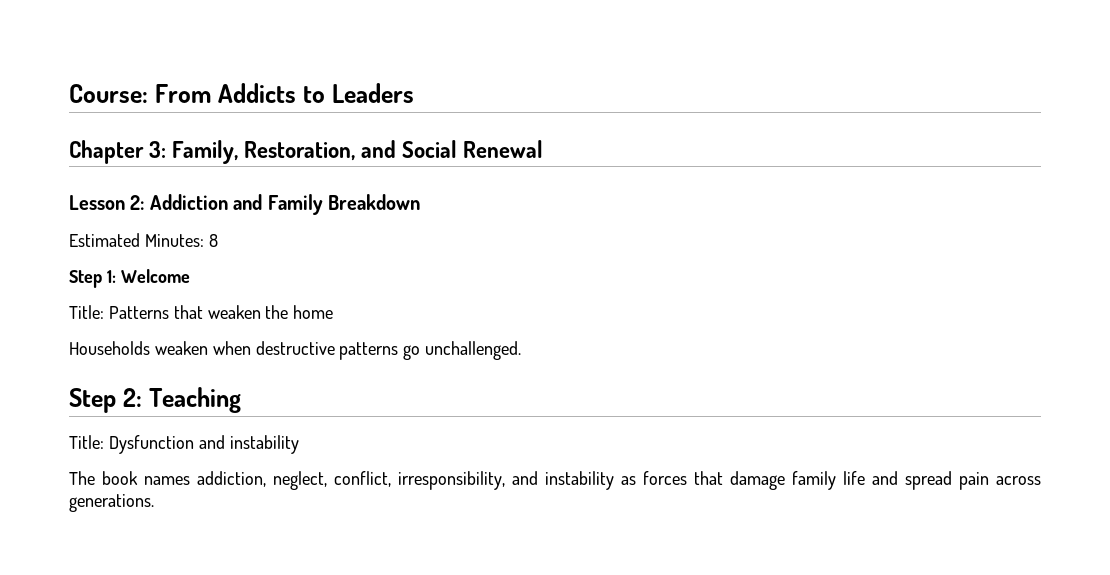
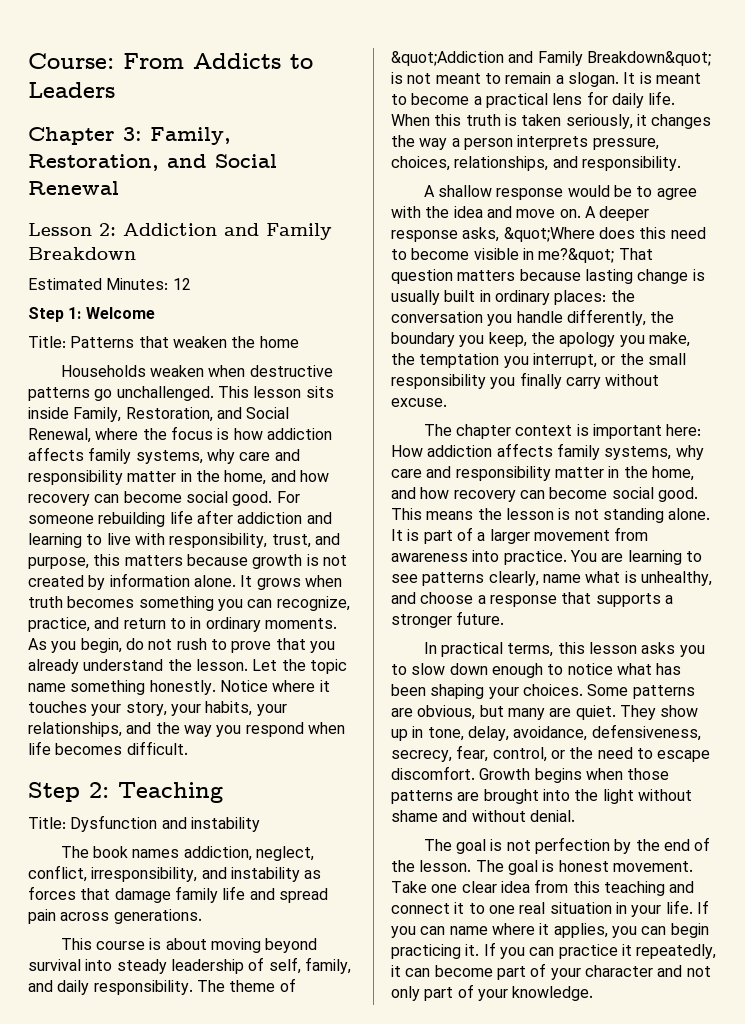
[208,234,218,247] 8 -> [172,278,191,290] 12
(522, 350) none -> [217,386,334,398] [28,407,290,422] [28,426,332,443] [28,447,300,464] [28,470,329,485] [28,491,300,506] [28,510,332,527] [28,533,340,548] [28,554,347,569] [28,573,342,590] [28,596,350,611] [28,617,337,632] [28,638,335,653] [28,659,347,674] [28,680,330,695] [28,701,287,716] [28,722,345,737] [28,741,188,755] This lesson sits inside Family, Restoration, and Social Renewal, where the focus is how addiction affects family systems, why care and responsibility matter in the home, and how recovery can become social good. For someone rebuilding life after addiction and learning to live with responsibility, trust, and purpose, this matters because growth is not created by information alone. It grows when truth becomes something you can recognize, practice, and return to in ordinary moments. As you begin, do not rush to prove that you already understand the lesson. Let the topic name something honestly. Notice where it touches your story, your habits, your relationships, and the way you respond when life becomes difficult.
(154, 503) none -> [60,938,318,953] [28,957,351,974] [28,978,296,995] [391,51,711,66] [391,72,701,87] [391,91,676,108] [391,114,712,129] [391,135,659,150] [391,156,681,171] [423,185,697,200] [391,206,650,221] [391,227,706,242] [391,248,653,263] [391,269,705,284] [391,290,635,305] [391,309,675,326] [391,332,690,347] [391,353,686,368] [391,372,660,389] [391,398,447,407] [423,424,702,439] [391,443,704,460] [391,466,694,481] [391,487,698,502] [391,508,711,523] [391,527,649,544] [391,550,702,565] [391,571,712,586] [391,592,673,607] [391,611,505,628] [423,642,705,657] [391,663,682,678] [391,684,695,699] [391,705,699,720] [391,724,701,741] [391,745,711,762] [391,766,670,783] [391,789,692,804] [391,810,575,822] [423,837,711,854] [391,860,693,875] [391,879,695,896] [391,900,709,917] [391,923,709,938] [391,942,717,959] [391,963,711,980] [391,984,594,1001] // This course is about moving beyond survival into steady leadership of self, family, and daily responsibility. The theme of &quot;Addiction and Family Breakdown&quot; is not meant to remain a slogan. It is meant to become a practical lens for daily life. When this truth is taken seriously, it changes the way a person interprets pressure, choices, relationships, and responsibility. // A shallow response would be to agree with the idea and move on. A deeper response asks, &quot;Where does this need to become visible in me?&quot; That question matters because lasting change is usually built in ordinary places: the conversation you handle differently, the boundary you keep, the apology you make, the temptation you interrupt, or the small responsibility you finally carry without excuse. // The chapter context is important here: How addiction affects family systems, why care and responsibility matter in the home, and how recovery can become social good. This means the lesson is not standing alone. It is part of a larger movement from awareness into practice. You are learning to see patterns clearly, name what is unhealthy, and choose a response that supports a stronger future. // In practical terms, this lesson asks you to slow down enough to notice what has been shaping your choices. Some patterns are obvious, but many are quiet. They show up in tone, delay, avoidance, defensiveness, secrecy, fear, control, or the need to escape discomfort. Growth begins when those patterns are brought into the light without shame and without denial. // The goal is not perfection by the end of the lesson. The goal is honest movement. Take one clear idea from this teaching and connect it to one real situation in your life. If you can name where it applies, you can begin practicing it. If you can practice it repeatedly, it can become part of your character and not only part of your knowledge.

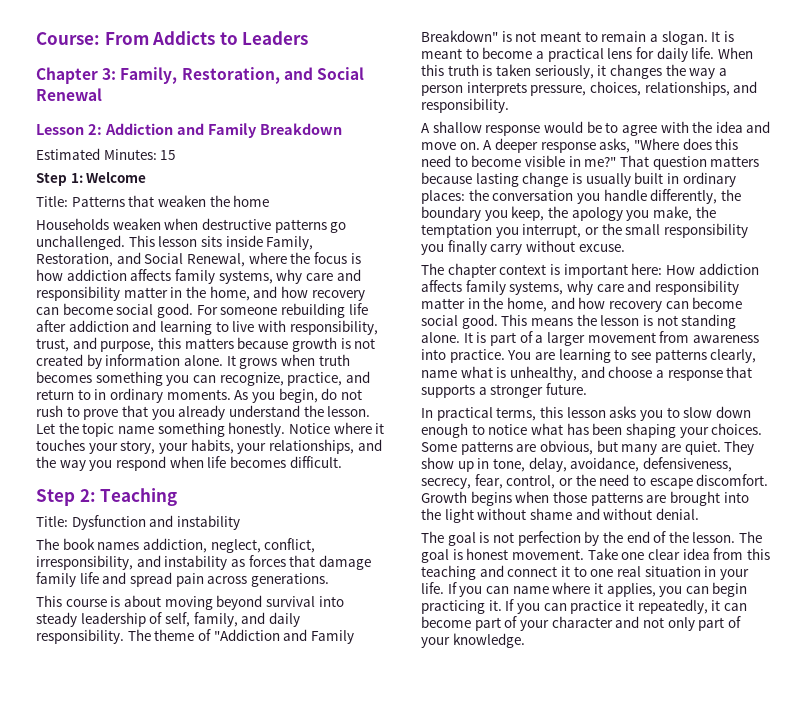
[172,278,191,290] 12 -> [160,150,177,160] 15
[391,51,711,66] &quot;Addiction and Family Breakdown&quot; -> [213,629,354,644] [421,30,498,42] "Addiction and Family Breakdown"
[503,227,595,242] &quot;Where -> [633,138,679,150] "Where
[538,248,615,263] me?&quot; -> [584,156,617,167] me?"

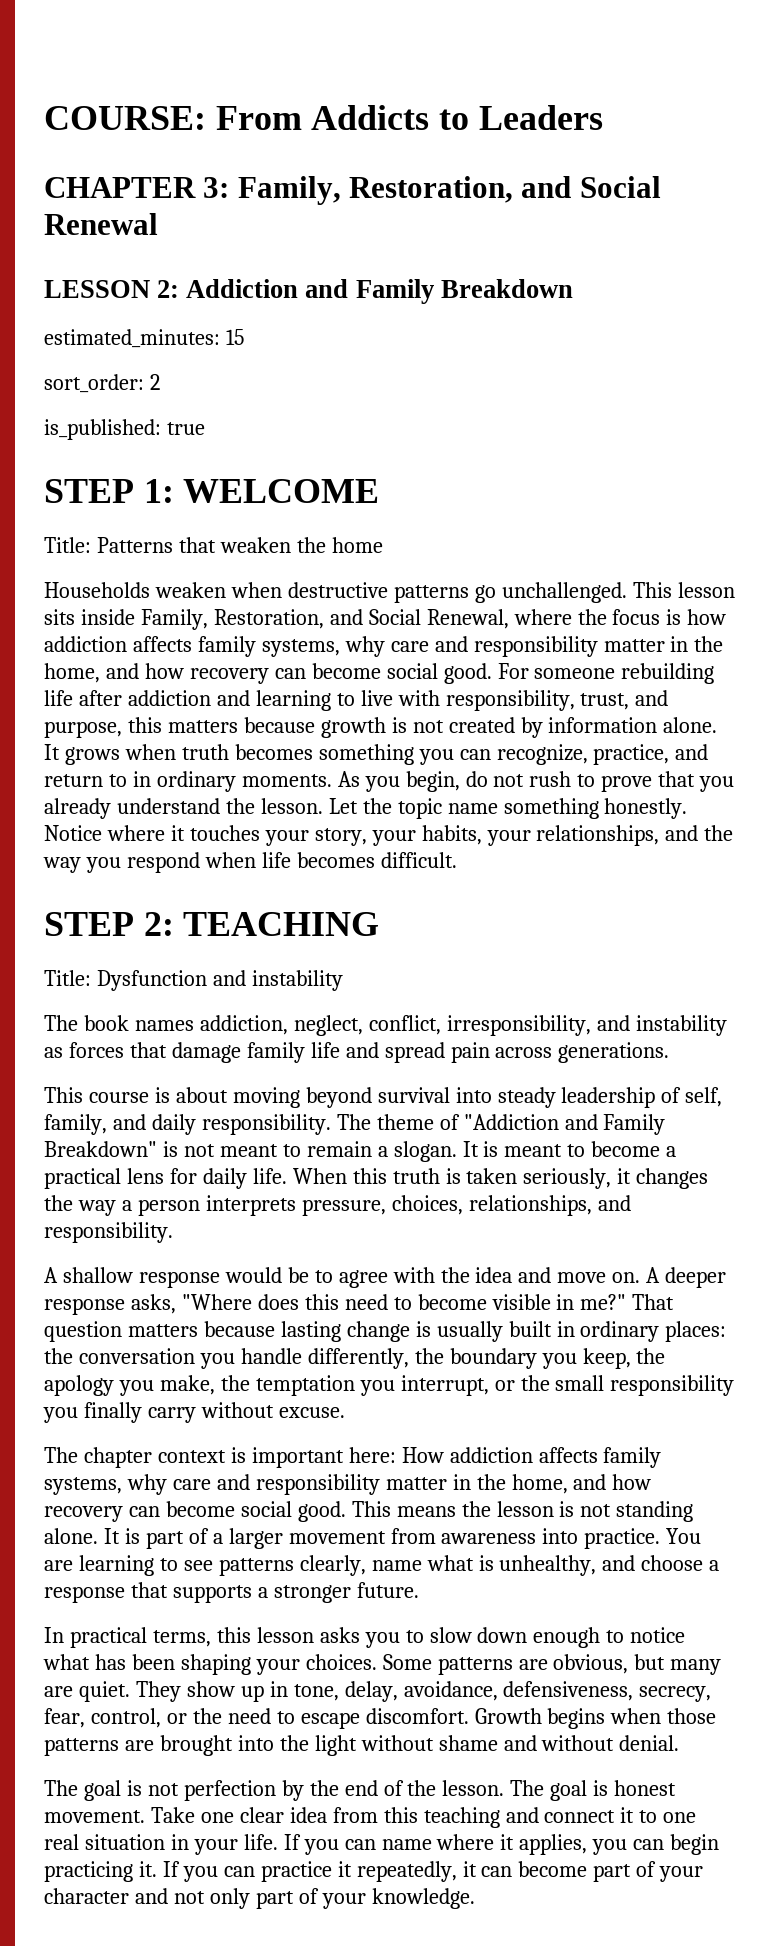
[36,32,100,45] Course: -> [44,106,206,130] COURSE:
[36,67,98,84] Chapter -> [44,177,196,198] CHAPTER
[36,124,84,135] Lesson -> [44,280,150,298] LESSON
[36,148,157,160] Estimated Minutes: -> [44,329,220,348] estimated_minutes:
[36,172,147,186] Step 1: Welcome -> [44,374,160,393] [44,419,205,440] [44,479,380,503] sort_order: 2 // is_published: true // STEP 1: WELCOME
[36,488,178,506] Step 2: Teaching -> [44,912,380,936] STEP 2: TEACHING

